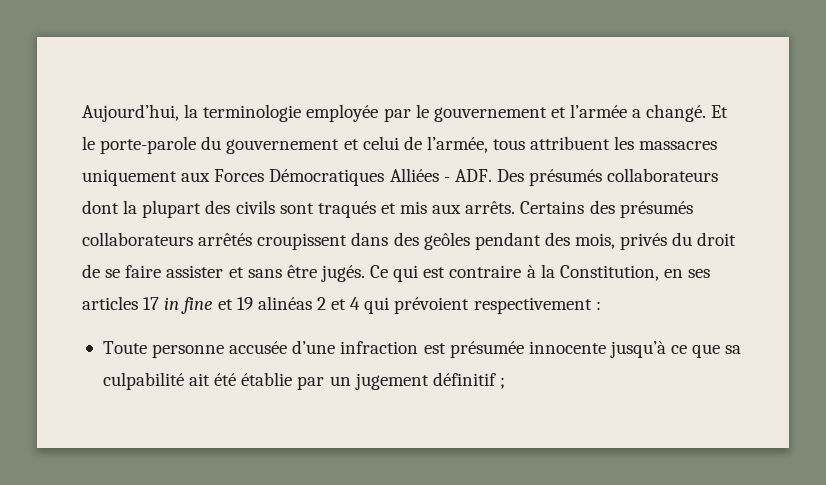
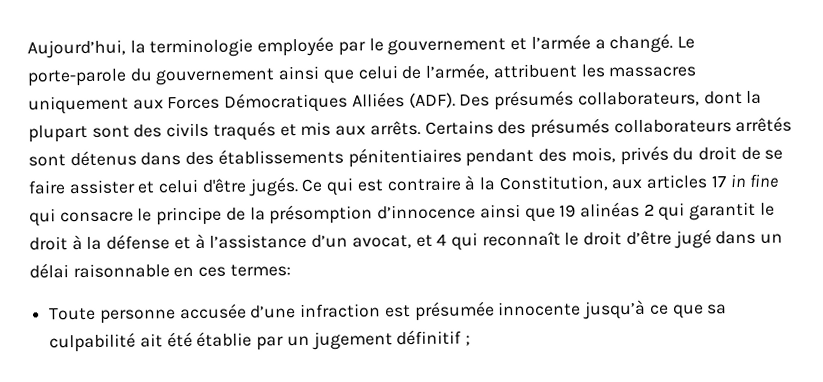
[711,105,729,118] [82,136,95,150] Et le -> [676,36,695,49] Le
[343,139,359,150] et -> [278,65,355,84] ainsi que
[493,139,526,150] tous -> (490, 71) none
[443,169,492,182] - ADF. -> [408,92,456,109] (ADF).
[607,168,719,182] collaborateurs -> [577,91,700,107] collaborateurs,
(202, 209) none -> [91,125,130,138] sont
[279,203,314,214] sont -> (210, 130) none
[257,232,470,250] croupissent dans des geôles -> [28,147,462,168] sont détenus dans des établissements pénitentiaires
[247,265,317,278] sans être -> [158,178,247,194] celui d'être
[663,269,711,278] en ses -> [611,178,643,190] aux
[217,296,601,314] et 19 alinéas 2 et 4 qui prévoient respectivement : -> [29,201,775,227] [29,229,784,251] [29,263,291,279] qui consacre le principe de la présomption d’innocence ainsi que 19 alinéas 2 qui garantit le droit à la défense et à l’assistance d’un avocat, et 4 qui reconnaît le droit d’être jugé dans un délai raisonnable en ces termes:

